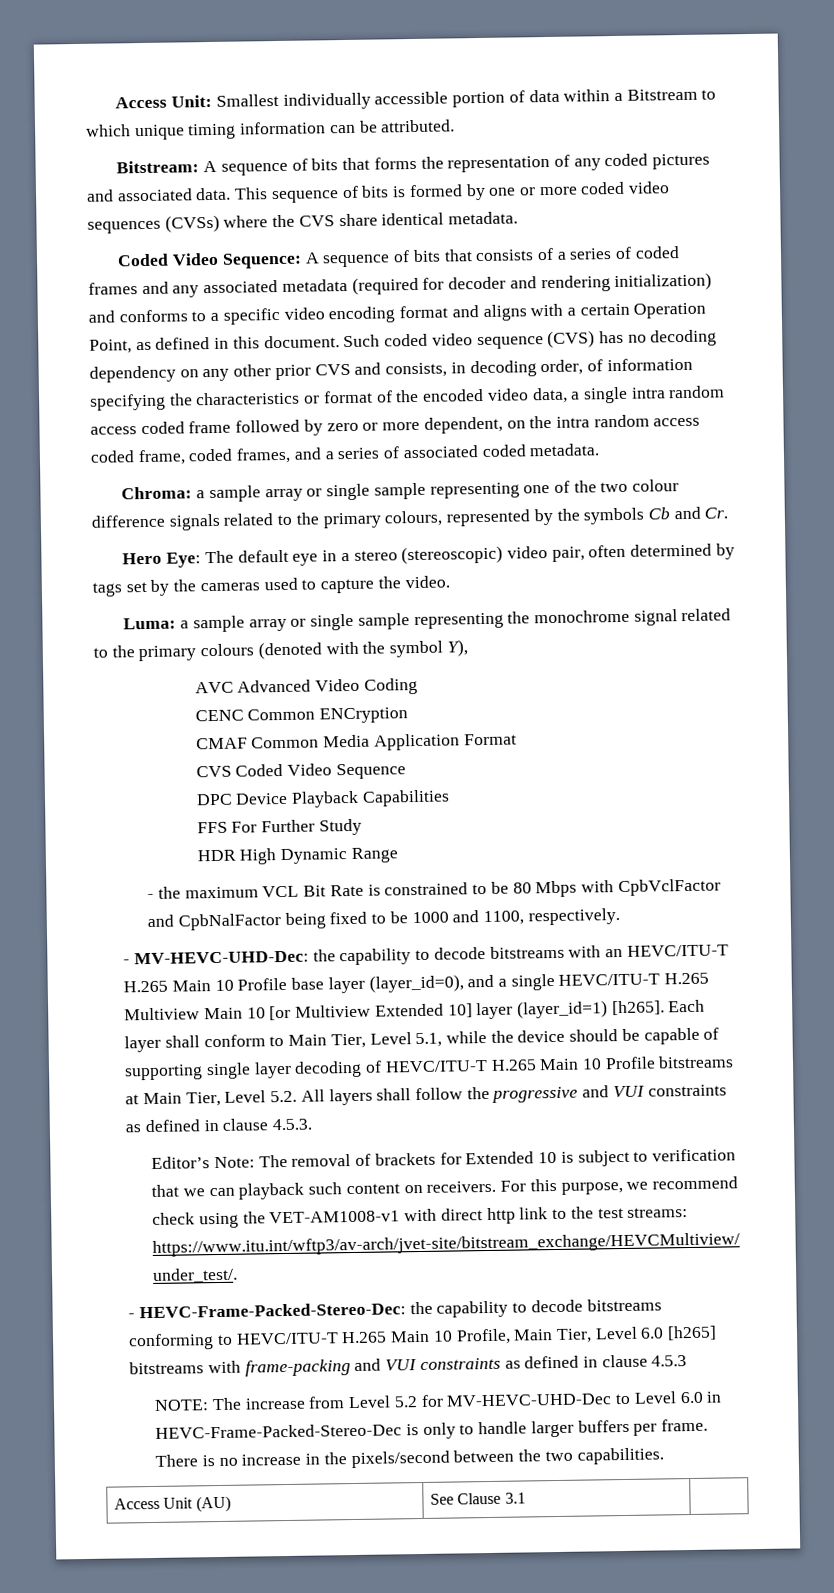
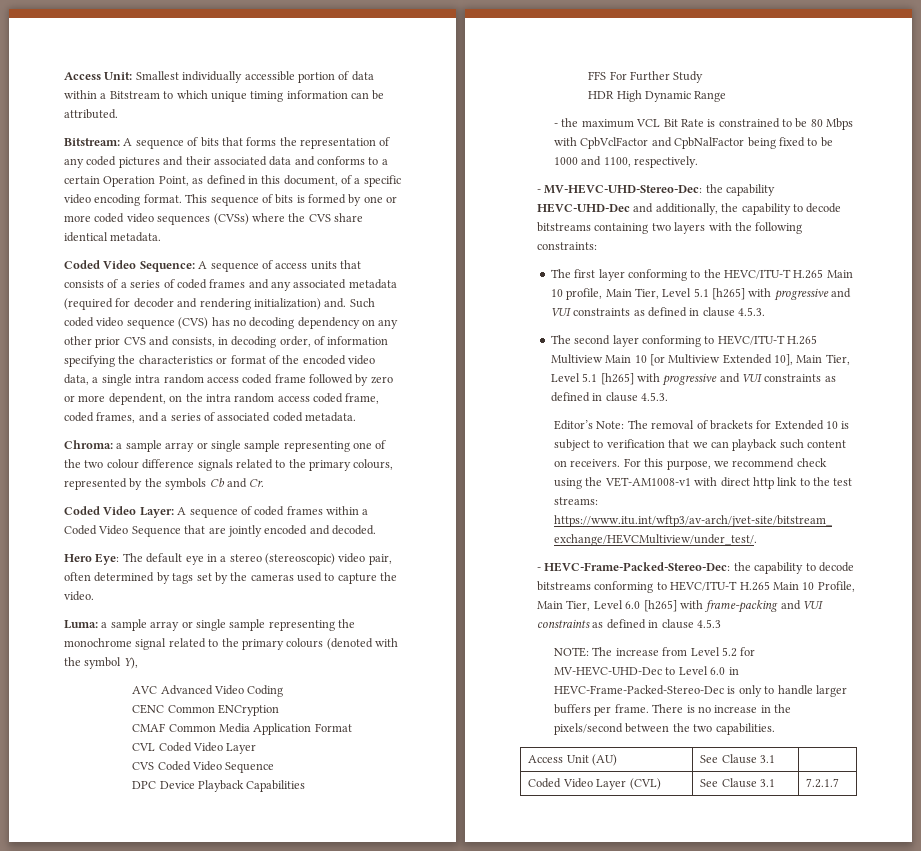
[116,187,232,202] associated data. -> [185,156,388,166] [64,175,401,187] [64,194,182,206] their associated data and conforms to a certain Operation Point, as defined in this document, of a specific video encoding format.
[412,249,441,262] bits -> [275,261,337,270] access units
[88,302,707,325] [89,335,340,354] and conforms to a specific video encoding format and aligns with a certain Operation Point, as defined in this document. -> [324,298,347,308] and.
(729, 513) none -> [64,506,369,518] [64,525,376,537] // Coded Video Layer: A sequence of coded frames within a Coded Video Sequence that are jointly encoded and decoded.
(517, 739) none -> [132,742,257,754] // CVL Coded Video Layer
[133,944,729,966] [123,973,555,994] MV-HEVC-UHD-Dec: the capability to decode bitstreams with an HEVC/ITU-T H.265 Main 10 Profile base layer (layer_id=0), and a single -> [544,184,776,196] [537,203,842,215] [537,222,803,234] [537,242,598,250] [550,269,853,281] [550,288,852,301] [550,307,766,317] [550,335,715,347] MV-HEVC-UHD-Stereo-Dec: the capability HEVC-UHD-Dec and additionally, the capability to decode bitstreams containing two layers with the following constraints: // The first layer conforming to the HEVC/ITU-T H.265 Main 10 profile, Main Tier, Level 5.1 [h265] with progressive and VUI constraints as defined in clause 4.5.3. // The second layer conforming to
[447,999,706,1020] [124,1027,720,1053] [124,1055,735,1081] [125,1086,490,1107] 10] layer (layer_id=1) [h265]. Each layer shall conform to Main Tier, Level 5.1, while the device should be capable of supporting single layer decoding of HEVC/ITU-T H.265 Main 10 Profile bitstreams at Main Tier, Level 5.2. All layers shall follow the -> [774,354,850,366] [550,373,660,385] 10], Main Tier, Level 5.1 [h265] with
[129,1361,205,1375] bitstreams -> (677, 606) none
(526, 1498) none -> [528,778,661,790] [700,778,776,788] [806,778,840,788] // Coded Video Layer (CVL) | See Clause 3.1 | 7.2.1.7

